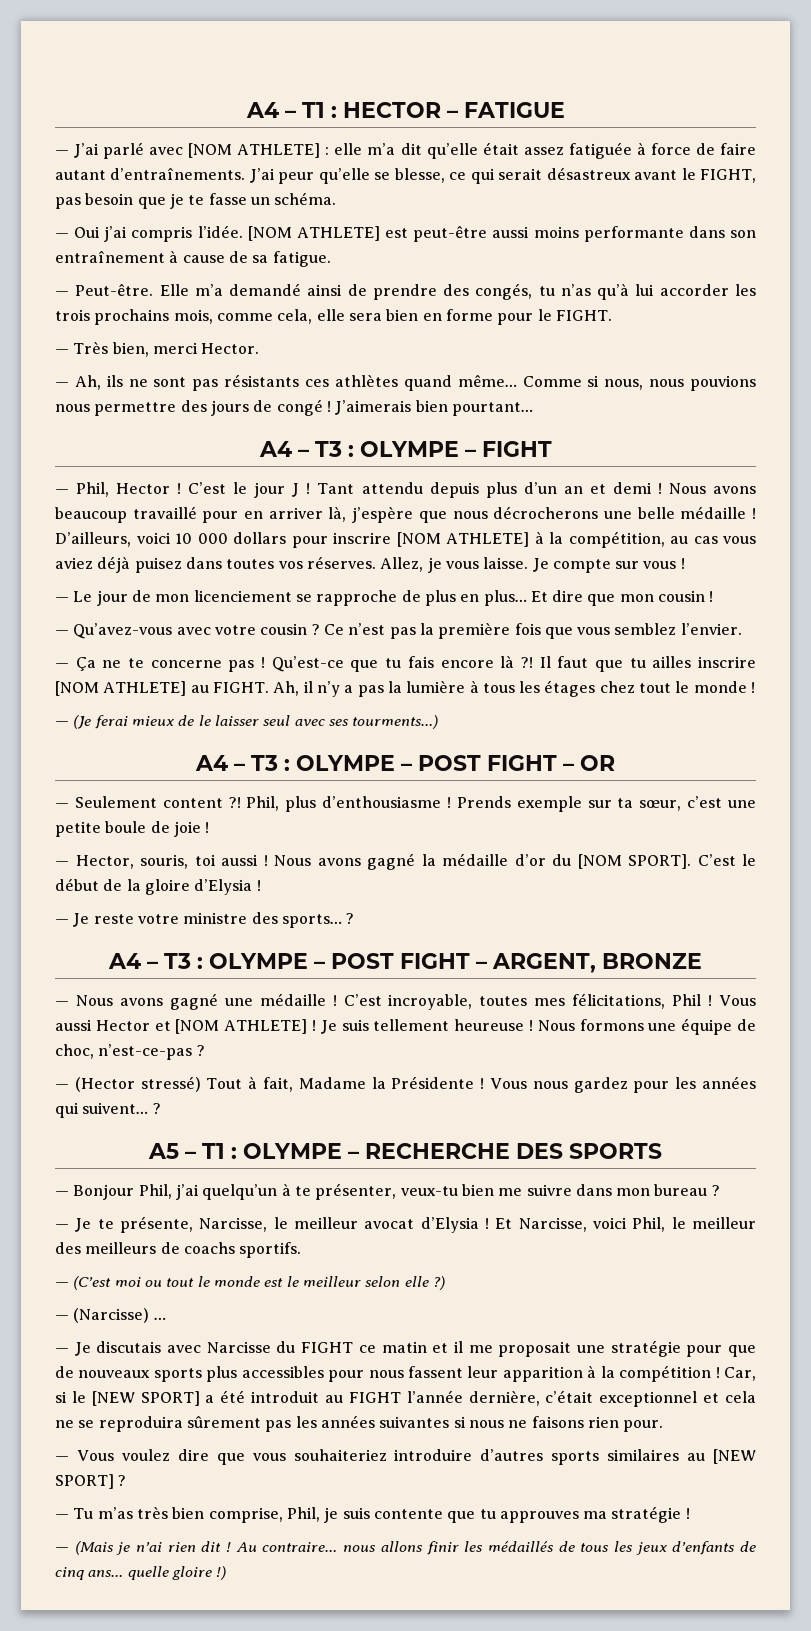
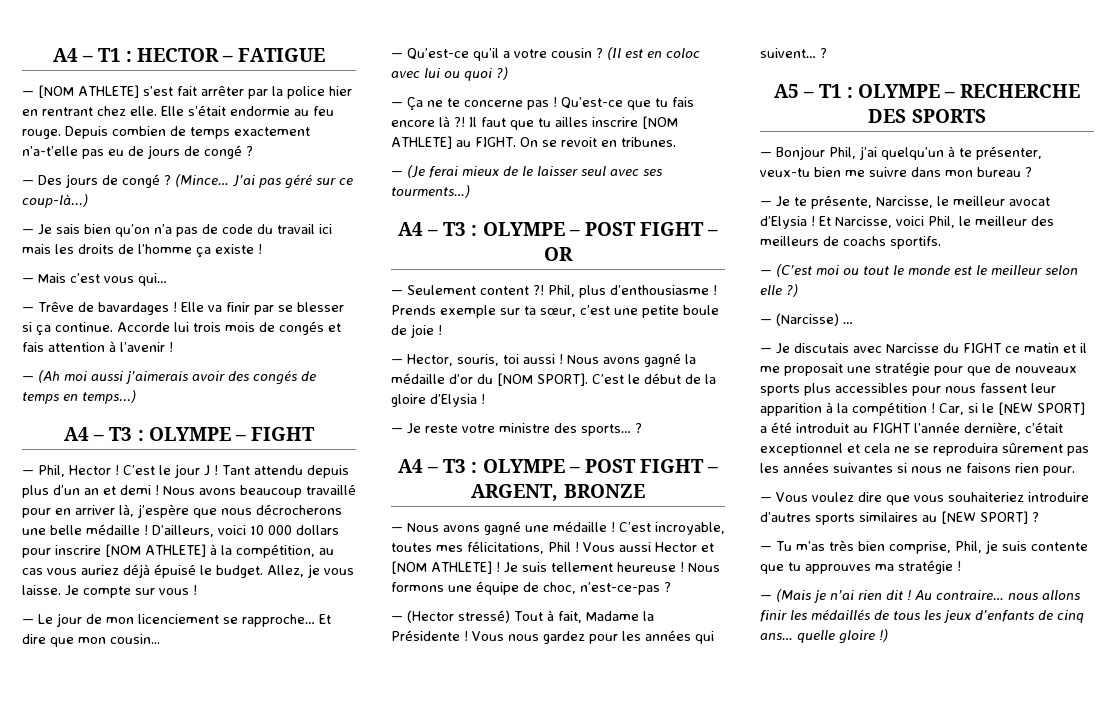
[74,142,756,159] [55,167,756,184] [55,192,337,209] [55,225,756,242] [55,250,331,267] [55,283,756,300] [55,309,612,325] [55,342,260,357] [55,374,757,391] [55,399,533,416] J’ai parlé avec [NOM ATHLETE] : elle m’a dit qu’elle était assez fatiguée à force de faire autant d’entraînements. J’ai peur qu’elle se blesse, ce qui serait désastreux avant le FIGHT, pas besoin que je te fasse un schéma. // — Oui j’ai compris l’idée. [NOM ATHLETE] est peut-être aussi moins performante dans son entraînement à cause de sa fatigue. // — Peut-être. Elle m’a demandé ainsi de prendre des congés, tu n’as qu’à lui accorder les trois prochains mois, comme cela, elle sera bien en forme pour le FIGHT. // — Très bien, merci Hector. // — Ah, ils ne sont pas résistants ces athlètes quand même… Comme si nous, nous pouvions nous permettre des jours de congé ! J’aimerais bien pourtant… -> [38,85,352,99] [22,105,334,116] [22,126,310,139] [22,145,253,159] [22,174,353,189] [22,194,88,208] [22,224,332,237] [22,244,262,258] [22,273,167,286] [22,301,344,315] [22,321,341,336] [22,341,173,352] [22,370,316,385] [22,390,136,404] [NOM ATHLETE] s’est fait arrêter par la police hier en rentrant chez elle. Elle s’était endormie au feu rouge. Depuis combien de temps exactement n’a-t’elle pas eu de jours de congé ? // — Des jours de congé ? (Mince… J’ai pas géré sur ce coup-là...) // — Je sais bien qu’on n’a pas de code du travail ici mais les droits de l’homme ça existe ! // — Mais c’est vous qui… // — Trêve de bavardages ! Elle va finir par se blesser si ça continue. Accorde lui trois mois de congés et fais attention à l’avenir ! // — (Ah moi aussi j’aimerais avoir des congés de temps en temps...)
[55,556,376,573] aviez déjà puisez dans toutes vos réserves. -> [81,564,263,578] auriez déjà épuisé le budget.
[316,590,527,606] rapproche de plus en plus… -> [242,614,315,627] rapproche…
[658,590,714,602] [55,623,742,639] cousin ! // — Qu’avez-vous avec votre cousin ? Ce n’est pas la première fois que vous semblez l’envier. -> [110,634,160,644] [391,47,700,61] [391,67,508,81] cousin... // — Qu’est-ce qu’il a votre cousin ? (Il est en coloc avec lui ou quoi ?)
[273,680,756,697] Ah, il n’y a pas la lumière à tous les étages chez tout le monde ! -> [520,137,676,147] On se revoit en tribunes.

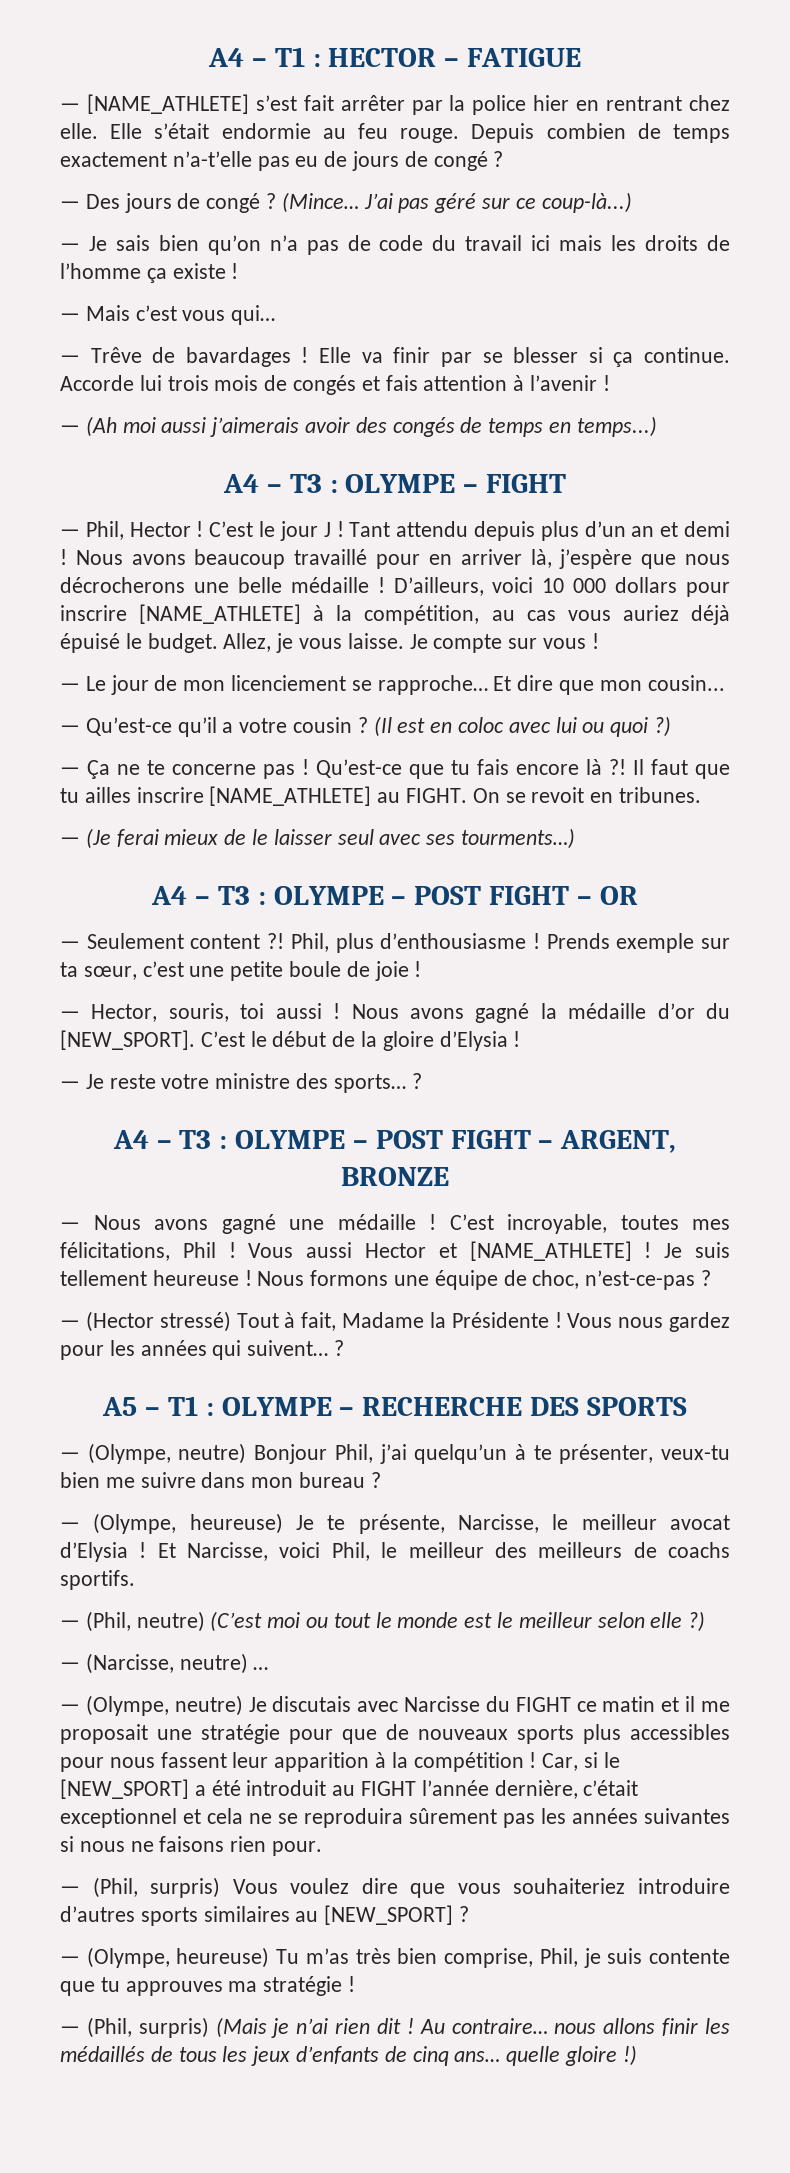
[38,85,139,98] [NOM ATHLETE] -> [86,94,249,114] [NAME_ATHLETE]
[105,544,206,557] [NOM ATHLETE] -> [139,604,302,624] [NAME_ATHLETE]
[642,116,678,129] [391,136,452,149] [NOM ATHLETE] -> [209,786,372,806] [NAME_ATHLETE]
[497,373,588,386] [NOM SPORT]. -> [60,1030,195,1050] [NEW_SPORT].
[391,561,492,574] [NOM ATHLETE] -> [469,1241,632,1261] [NAME_ATHLETE]
(772, 154) none -> [87,1443,247,1464] (Olympe, neutre)
(772, 203) none -> [93,1513,283,1534] (Olympe, heureuse)
(772, 272) none -> [85,1611,205,1632] (Phil, neutre)
[776,313,839,326] (Narcisse) -> [85,1653,248,1674] (Narcisse, neutre)
(772, 350) none -> [85,1695,243,1716] (Olympe, neutre)
[998,402,1085,415] [NEW SPORT] -> [60,1779,189,1799] [NEW_SPORT]
(772, 499) none -> [92,1877,221,1898] (Phil, surpris)
[941,511,1039,524] [760,546,772,551] [NEW SPORT] ? // — -> [324,1905,470,1925] [60,1947,270,1968] [NEW_SPORT] ? // — (Olympe, heureuse)
(772, 597) none -> [86,2017,209,2038] (Phil, surpris)

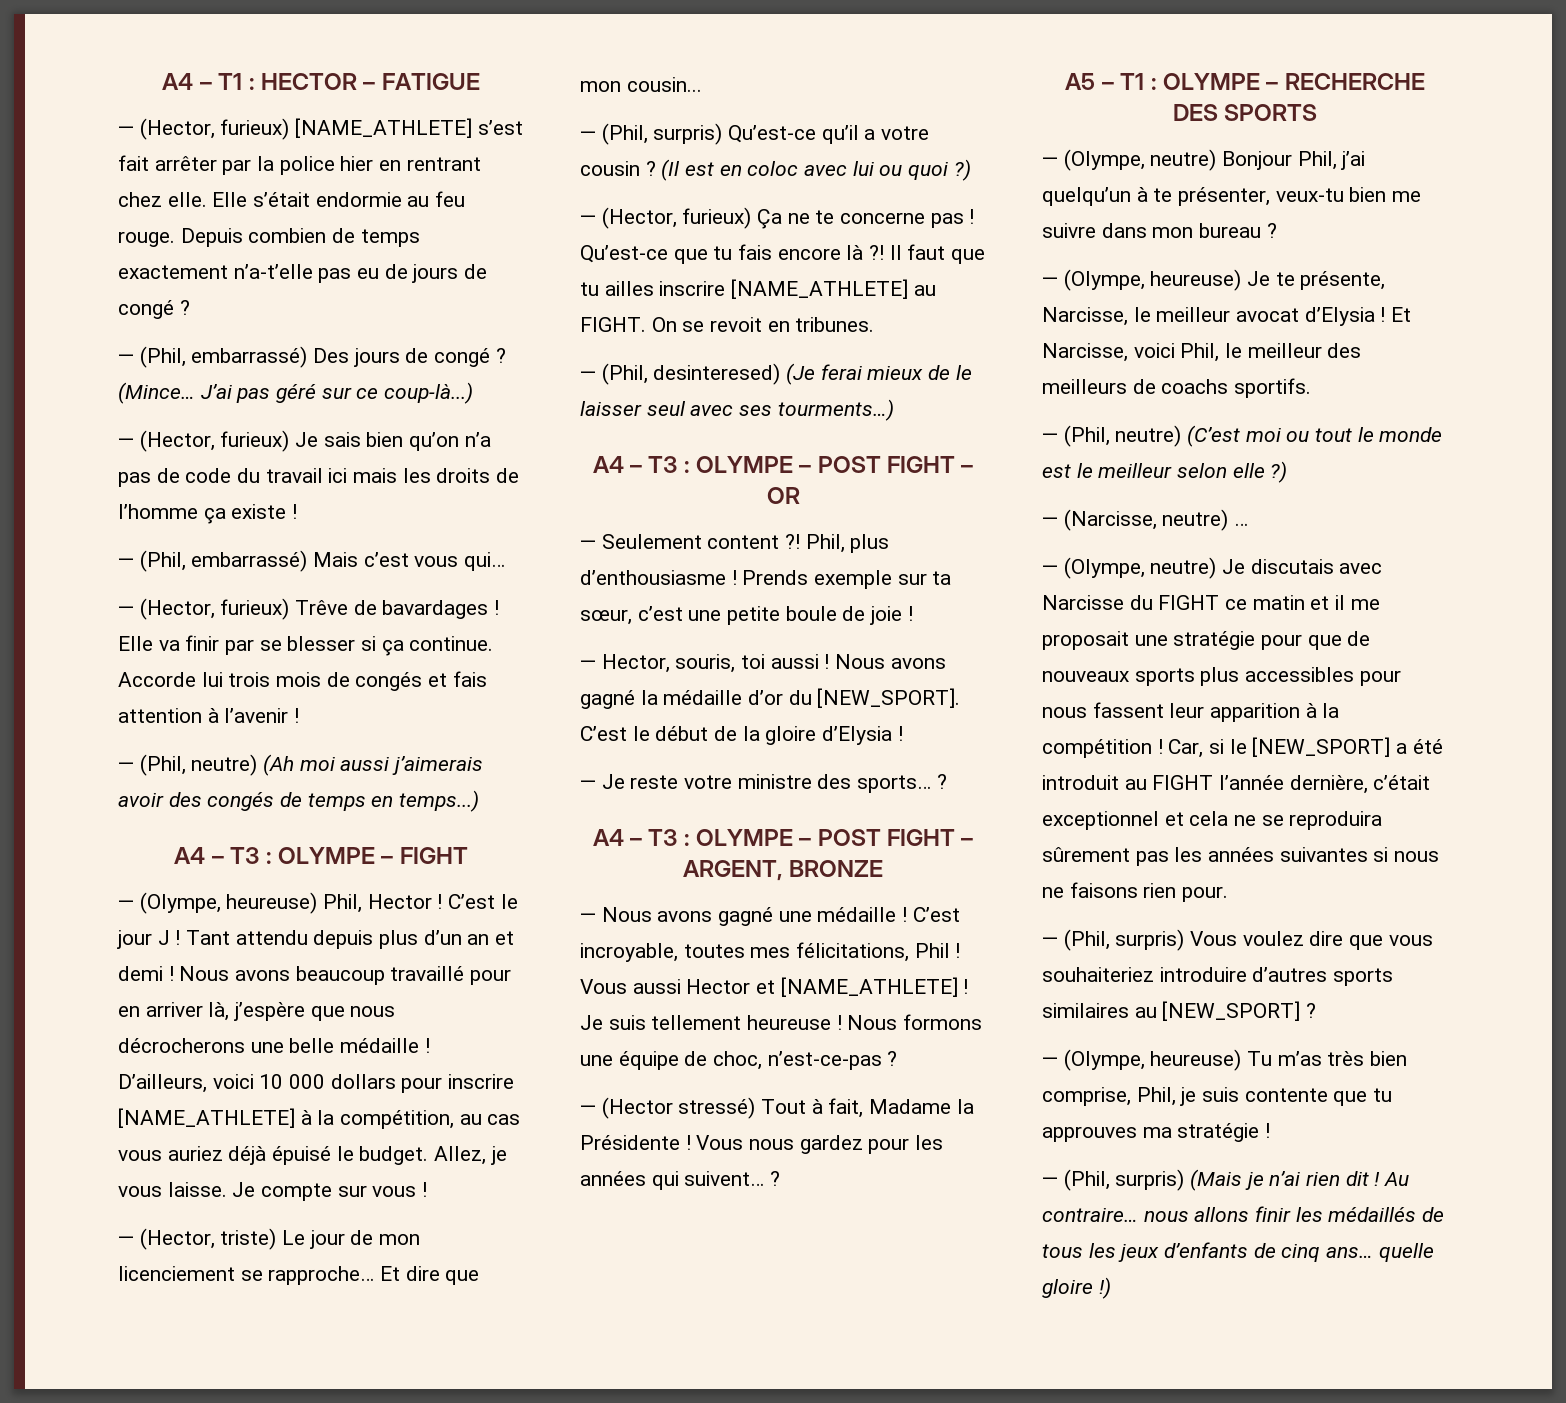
(80, 107) none -> [139,118,290,140] (Hector, furieux)
(80, 205) none -> [139,346,308,368] (Phil, embarrassé)
(80, 247) none -> [139,430,290,452] (Hector, furieux)
(80, 317) none -> [139,550,308,572] (Phil, embarrassé)
(80, 359) none -> [139,598,290,620] (Hector, furieux)
(80, 429) none -> [139,754,258,776] (Phil, neutre)
(80, 533) none -> [139,892,318,914] (Olympe, heureuse)
(80, 687) none -> [139,1228,277,1250] (Hector, triste)
(80, 729) none -> [601,123,723,145] (Phil, surpris)
(80, 771) none -> [601,207,752,229] (Hector, furieux)
(80, 841) none -> [601,363,781,385] (Phil, desinteresed)

